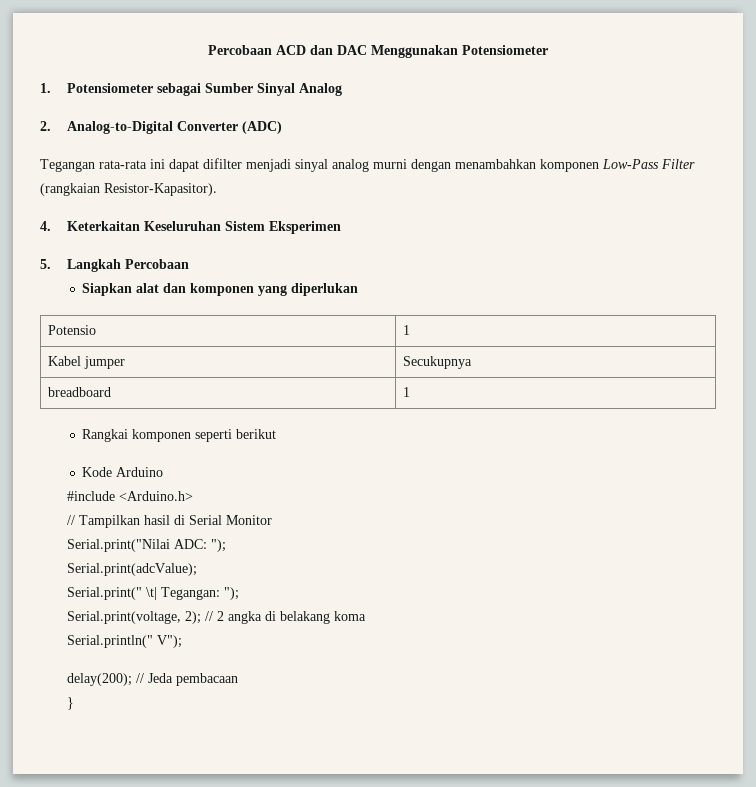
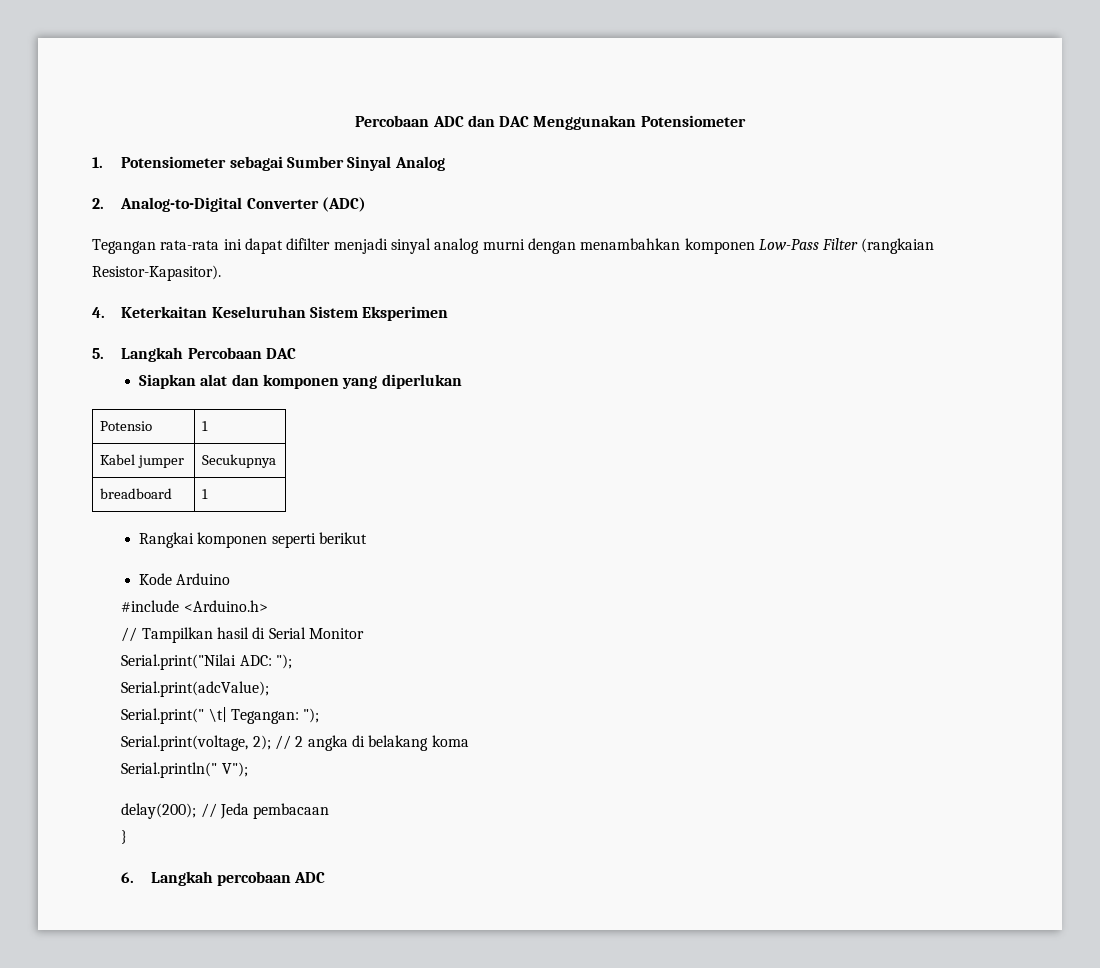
[208,45,306,55] Percobaan ACD -> [355,115,464,127] Percobaan ADC
(189, 264) none -> [265,348,296,359] DAC
(74, 703) none -> [121,871,326,886] // 6. Langkah percobaan ADC

